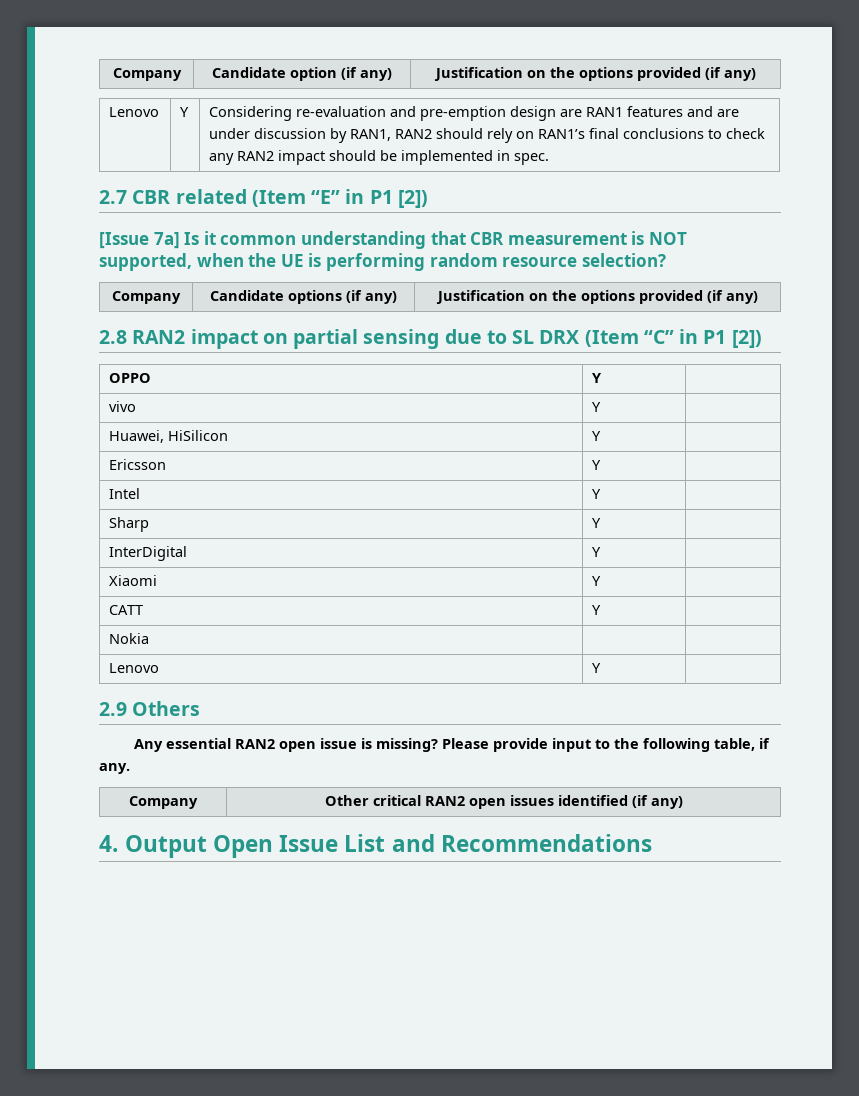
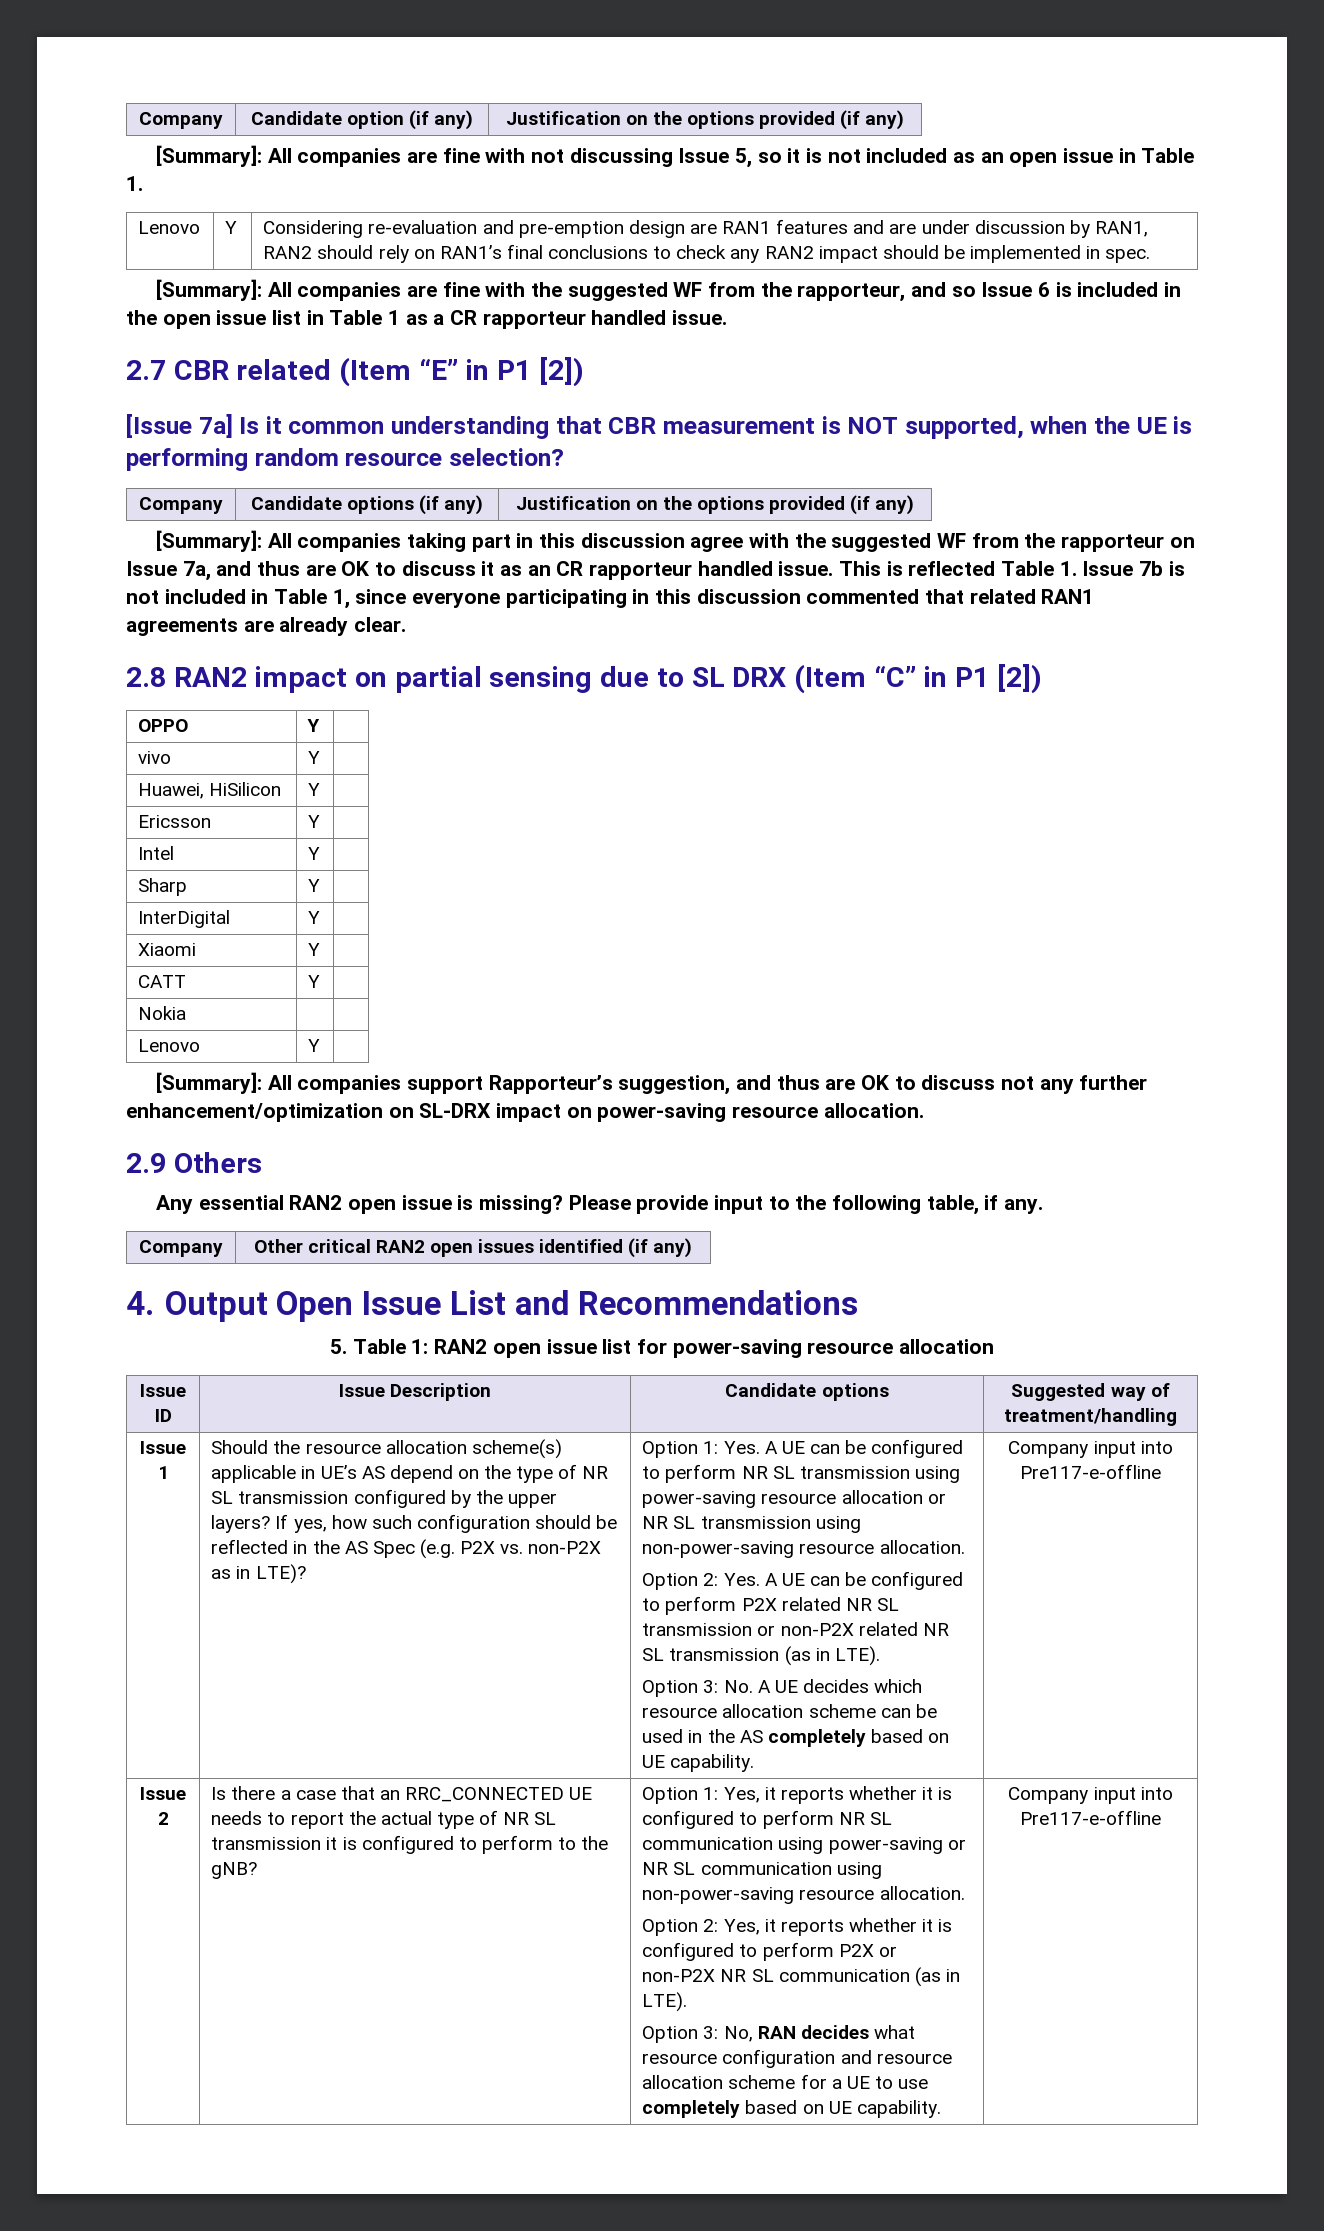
(756, 74) none -> [155,145,1195,168] [126,176,143,191] // [Summary]: All companies are fine with not discussing Issue 5, so it is not included as an open issue in Table 1.
(550, 159) none -> [155,279,1181,302] [126,310,728,329] // [Summary]: All companies are fine with the suggested WF from the rapporteur, and so Issue 6 is included in the open issue list in Table 1 as a CR rapporteur handled issue.
(758, 297) none -> [155,530,1195,552] [126,561,1185,581] [126,589,1095,609] [126,617,407,636] // [Summary]: All companies taking part in this discussion agree with the suggested WF from the rapporteur on Issue 7a, and thus are OK to discuss it as an CR rapporteur handled issue. This is reflected Table 1. Issue 7b is not included in Table 1, since everyone participating in this discussion commented that related RAN1 agreements are already clear.
(602, 668) none -> [155,1072,1148,1095] [126,1103,924,1122] // [Summary]: All companies support Rapporteur’s suggestion, and thus are OK to discuss not any further enhancement/optimization on SL-DRX impact on power-saving resource allocation.
(652, 843) none -> [330,1339,994,1358] [140,1384,186,1397] [154,1409,172,1422] [338,1383,492,1401] [725,1383,889,1401] [1011,1383,1170,1401] [1004,1408,1177,1426] [140,1441,186,1454] [157,1466,169,1479] [211,1439,562,1459] [211,1464,609,1483] [211,1489,557,1508] [211,1514,618,1533] [211,1539,602,1559] [211,1564,306,1584] [642,1439,964,1458] [642,1464,960,1483] [642,1490,946,1508] [642,1516,861,1533] [642,1540,965,1558] [642,1571,964,1590] [642,1596,899,1615] [642,1622,949,1636] [642,1646,880,1666] [642,1679,923,1697] [642,1704,937,1718] [642,1729,950,1747] [642,1754,755,1772] [1008,1441,1173,1458] [1020,1464,1161,1479] [140,1787,186,1800] [157,1812,169,1825] [211,1786,593,1802] [211,1810,557,1829] [211,1835,609,1854] [211,1862,258,1879] [642,1786,953,1804] [642,1810,892,1829] [642,1837,966,1854] [642,1862,882,1879] [642,1886,965,1904] [642,1918,953,1936] [642,1942,897,1961] [642,1967,960,1987] [642,1992,688,2012] [642,2025,915,2043] [642,2049,952,2068] [642,2074,929,2089] [642,2100,941,2118] [1008,1787,1173,1804] [1020,1810,1161,1825] // 5. Table 1: RAN2 open issue list for power-saving resource allocation // Issue ID | Issue Description | Candidate options | Suggested way of treatment/handling // Issue 1 | Should the resource allocation scheme(s) applicable in UE’s AS depend on the type of NR SL transmission configured by the upper layers? If yes, how such configuration should be reflected in the AS Spec (e.g. P2X vs. non-P2X as in LTE)? | Option 1: Yes. A UE can be configured to perform NR SL transmission using power-saving resource allocation or NR SL transmission using non-power-saving resource allocation. // Option 2: Yes. A UE can be configured to perform P2X related NR SL transmission or non-P2X related NR SL transmission (as in LTE). // Option 3: No. A UE decides which resource allocation scheme can be used in the AS completely based on UE capability. | Company input into Pre117-e-offline // Issue 2 | Is there a case that an RRC_CONNECTED UE needs to report the actual type of NR SL transmission it is configured to perform to the gNB? | Option 1: Yes, it reports whether it is configured to perform NR SL communication using power-saving or NR SL communication using non-power-saving resource allocation. // Option 2: Yes, it reports whether it is configured to perform P2X or non-P2X NR SL communication (as in LTE). // Option 3: No, RAN decides what resource configuration and resource allocation scheme for a UE to use completely based on UE capability. | Company input into Pre117-e-offline

